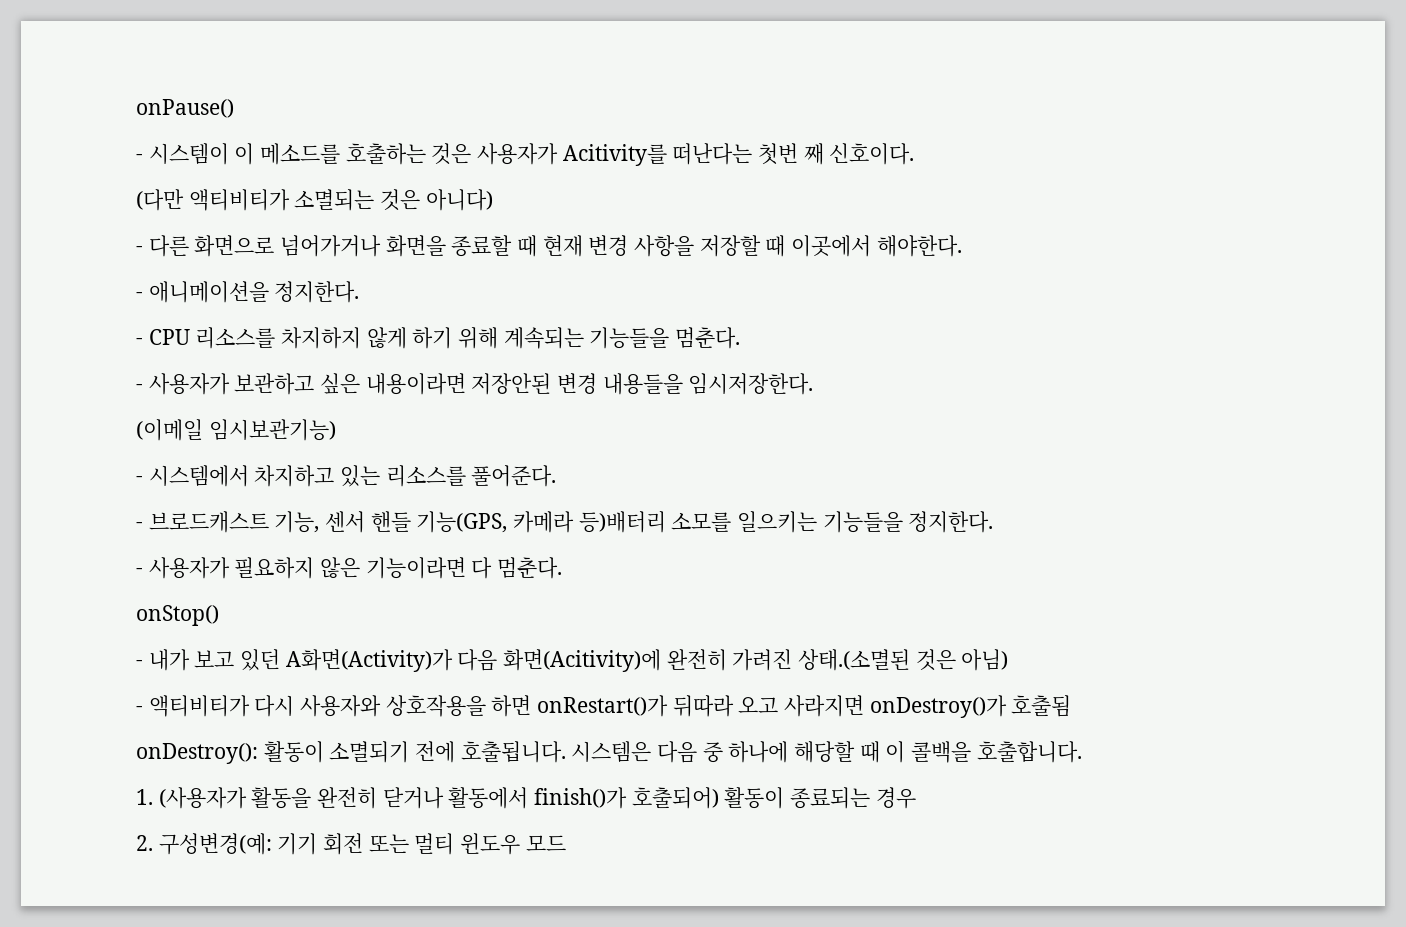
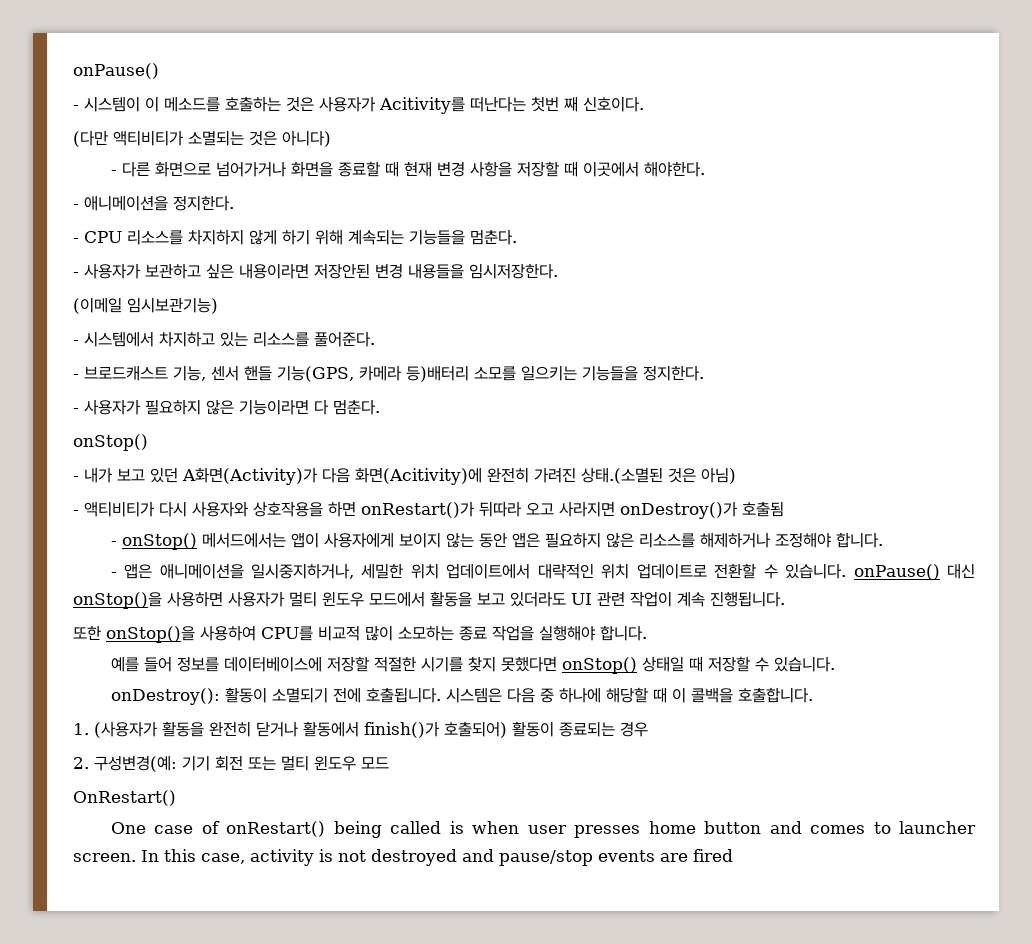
(1072, 706) none -> [110,532,883,550] [110,563,975,580] [73,591,785,609] [73,625,647,643] [110,656,835,674] // - onStop() 메서드에서는 앱이 사용자에게 보이지 않는 동안 앱은 필요하지 않은 리소스를 해제하거나 조정해야 합니다. // - 앱은 애니메이션을 일시중지하거나, 세밀한 위치 업데이트에서 대략적인 위치 업데이트로 전환할 수 있습니다. onPause() 대신 onStop()을 사용하면 사용자가 멀티 윈도우 모드에서 활동을 보고 있더라도 UI 관련 작업이 계속 진행됩니다. // 또한 onStop()을 사용하여 CPU를 비교적 많이 소모하는 종료 작업을 실행해야 합니다. // 예를 들어 정보를 데이터베이스에 저장할 적절한 시기를 찾지 못했다면 onStop() 상태일 때 저장할 수 있습니다.
(566, 843) none -> [73,790,176,806] [110,821,976,838] [73,849,733,866] // OnRestart() // One case of onRestart() being called is when user presses home button and comes to launcher screen. In this case, activity is not destroyed and pause/stop events are fired

